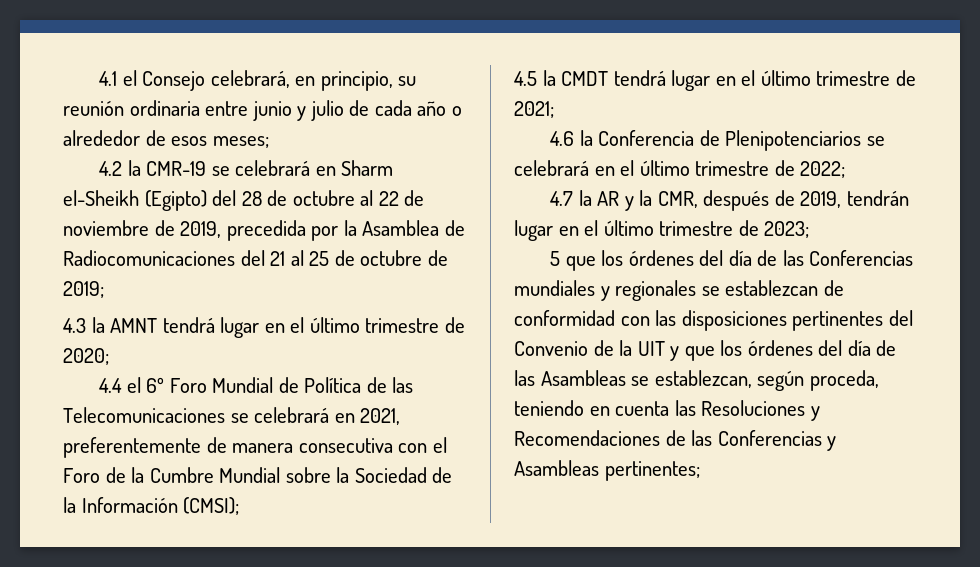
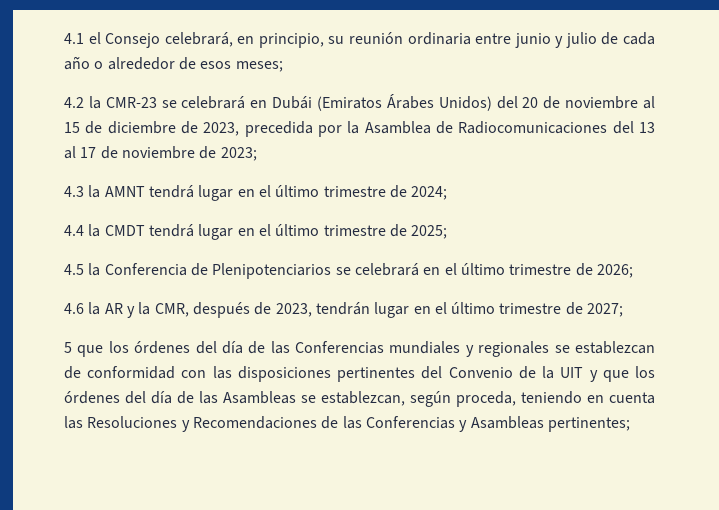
[146,160,394,176] [63,190,425,211] [63,220,222,238] CMR-19 se celebrará en Sharm el-Sheikh (Egipto) del 28 de octubre al 22 de noviembre de 2019, -> [105,94,655,111] [64,121,240,136] CMR-23 se celebrará en Dubái (Emiratos Árabes Unidos) del 20 de noviembre al 15 de diciembre de 2023,
[270,250,448,266] [63,281,104,298] 21 al 25 de octubre de 2019; -> [639,122,655,133] [64,146,257,161] 13 al 17 de noviembre de 2023;
[63,348,109,365] 2020; -> [411,186,448,200] 2024;
[126,377,414,393] [63,407,401,425] [63,437,447,458] [63,467,453,483] [63,497,240,515] [514,71,537,86] el 6º Foro Mundial de Política de las Telecomunicaciones se celebrará en 2021, preferentemente de manera consecutiva con el Foro de la Cumbre Mundial sobre la Sociedad de la Información (CMSI); // 4.5 -> (84, 230) none
[514,101,554,118] [550,131,575,146] 2021; // 4.6 -> [411,225,448,239] [64,264,84,275] 2025; // 4.5
[800,161,846,178] [550,191,574,206] 2022; // 4.7 -> [596,264,633,278] [64,303,84,314] 2026; // 4.6
[800,191,842,208] 2019, -> [275,303,312,317] 2023,
[764,221,810,238] 2023; -> [587,303,624,317] 2027;

